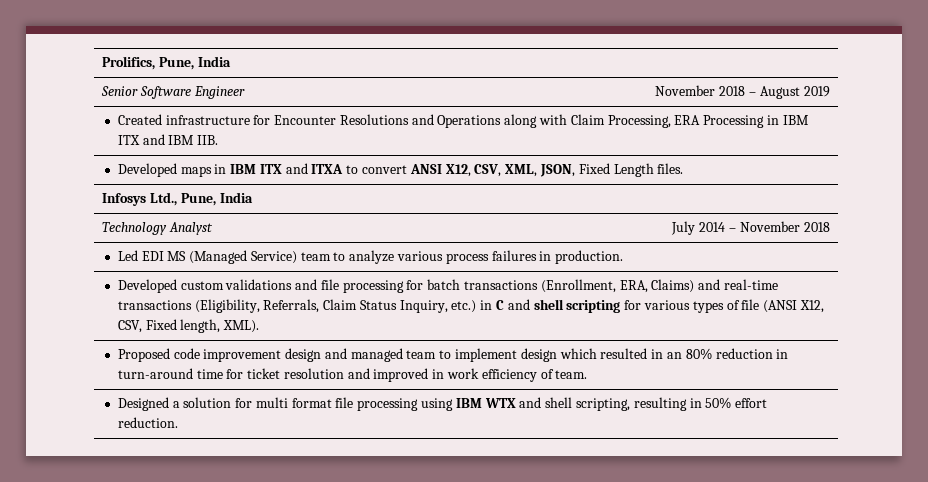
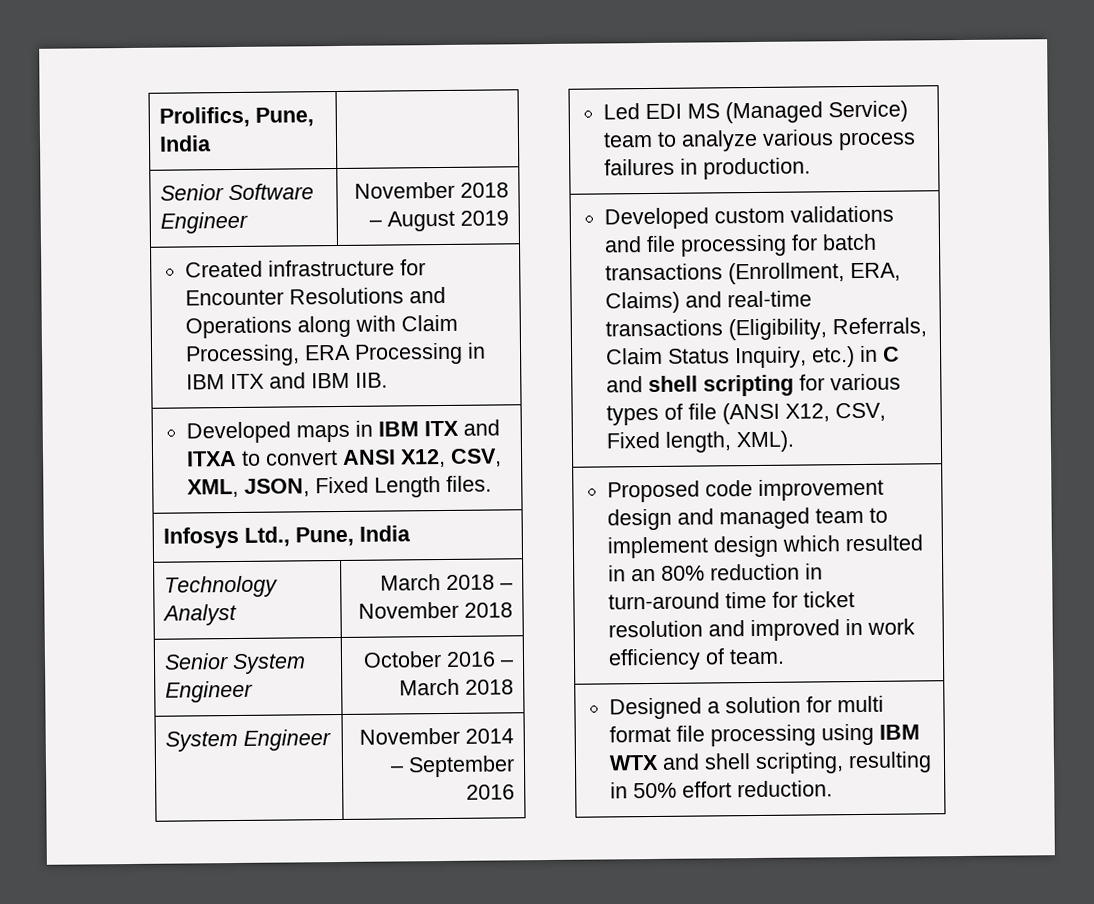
[671,221,726,235] July 2014 -> [379,574,495,591] March 2018
(830, 227) none -> [164,653,307,675] [165,680,254,703] [362,651,514,668] [398,678,514,696] [165,729,332,752] [358,727,514,745] [390,755,515,778] [465,784,515,800] // Senior System Engineer | October 2016 – March 2018 // System Engineer | November 2014 – September 2016

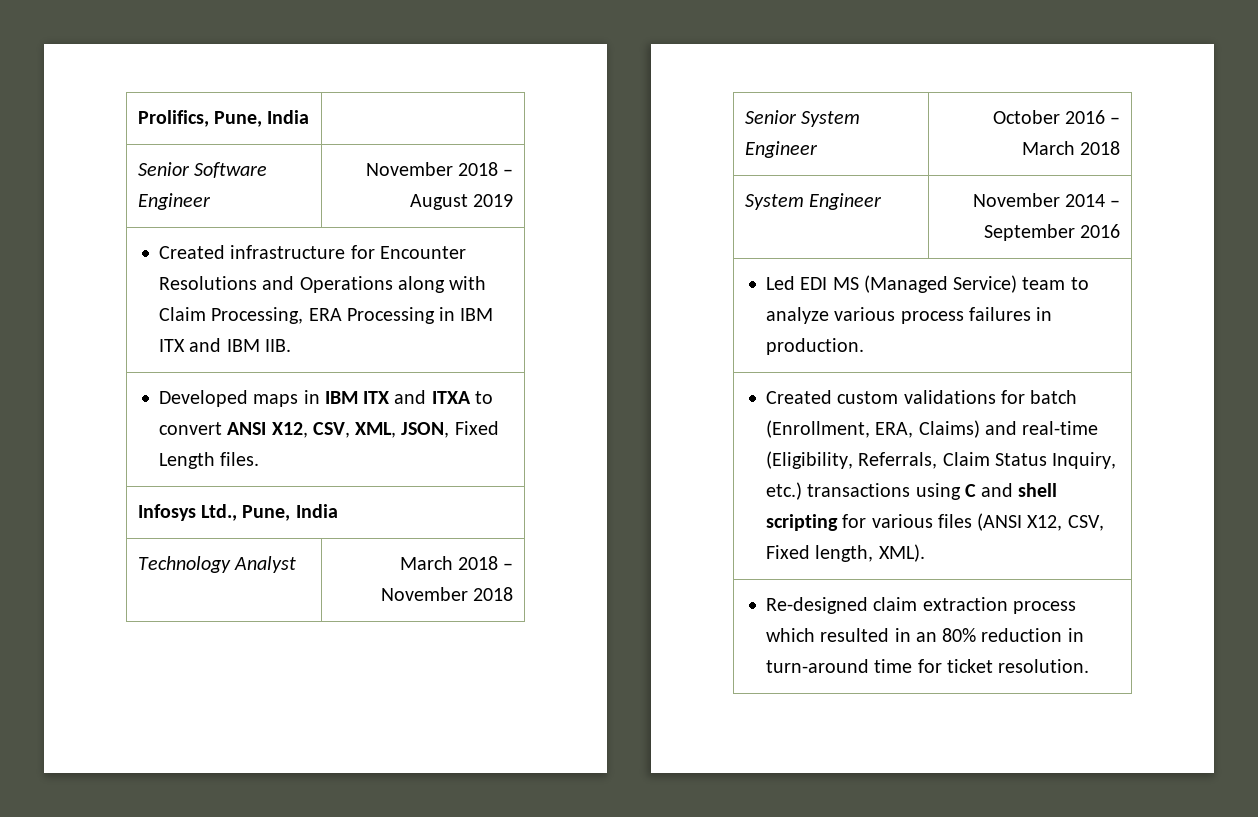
[604,207,710,230] Developed -> [766,390,833,404] Created
[604,234,788,257] and file processing -> (996, 397) none
[605,263,724,281] transactions -> (1078, 397) none
[605,319,724,337] transactions -> (1099, 428) none
[859,345,879,362] in -> [807,483,961,500] transactions using
[606,403,718,426] types of file -> [937,514,972,528] files
[607,478,885,503] [607,507,889,531] [607,535,780,559] Proposed code improvement design and managed team to implement design -> [766,597,1076,614] Re-designed claim extraction process
[608,618,916,642] [608,648,786,671] [609,695,885,720] [609,723,921,747] [609,751,933,775] [610,780,834,799] resolution and improved in work efficiency of team. // Designed a solution for multi format file processing using IBM WTX and shell scripting, resulting in 50% effort reduction. -> [998,659,1090,673] resolution.

